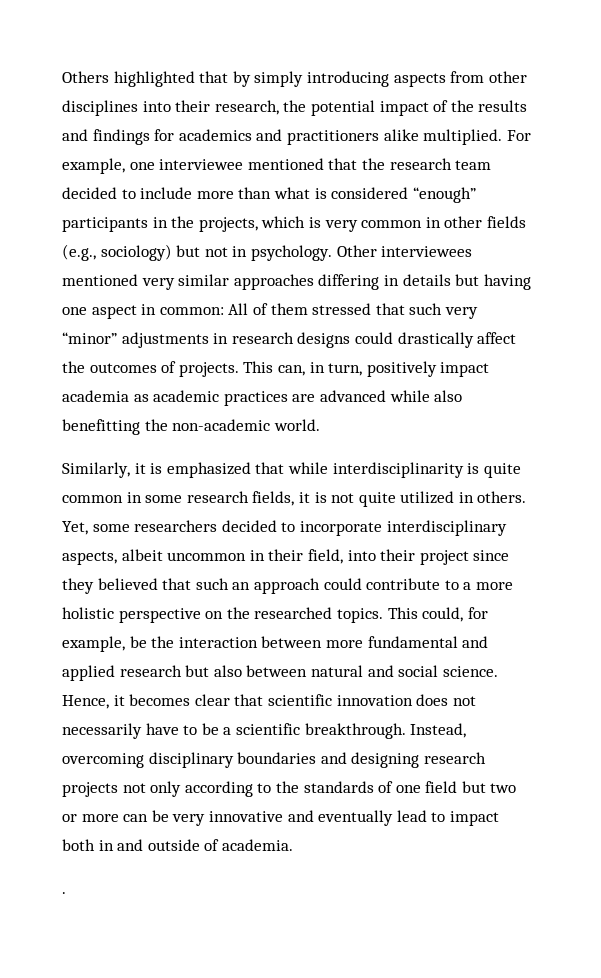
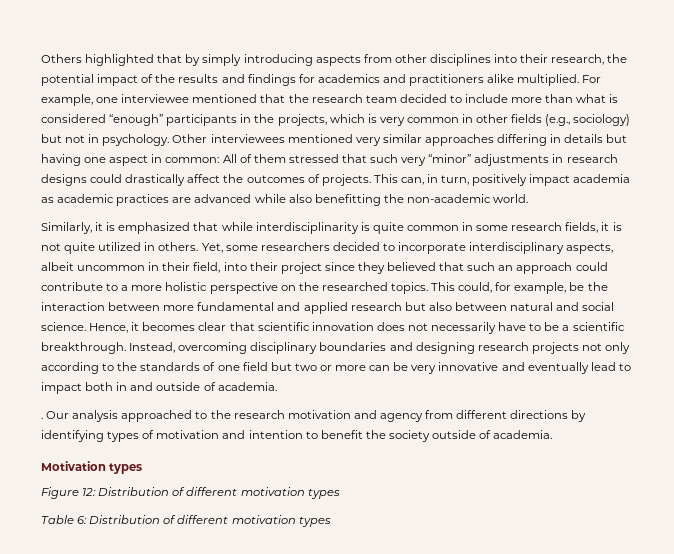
(66, 893) none -> [46,410,587,422] [41,430,553,442] [41,461,143,474] [41,487,340,499] [41,515,331,527] Our analysis approached to the research motivation and agency from different directions by identifying types of motivation and intention to benefit the society outside of academia. // Motivation types // Figure 12: Distribution of different motivation types // Table 6: Distribution of different motivation types

